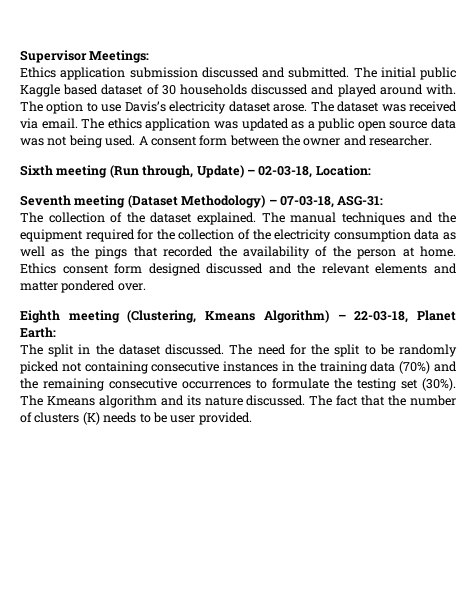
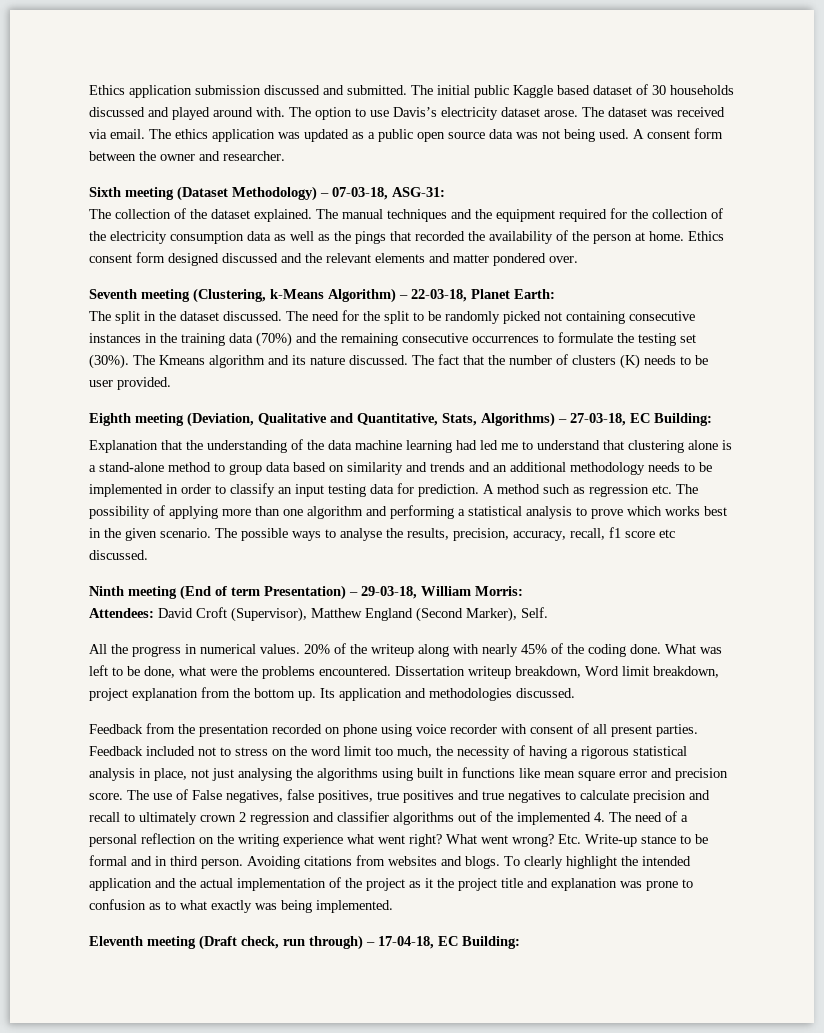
[20,50,150,63] Supervisor Meetings: // -> (89, 90) none
[109,165,371,178] [20,195,126,208] (Run through, Update) – 02-03-18, Location: // Seventh meeting -> (174, 193) none
[20,310,60,323] Eighth -> [89,289,137,299] Seventh
[205,311,256,321] Kmeans -> [270,289,324,299] k-Means
(252, 418) none -> [89,412,712,427] [89,439,732,453] [89,462,712,475] [89,483,698,497] [89,505,727,519] [89,527,675,541] [89,550,148,560] [89,585,523,600] [89,607,548,622] [89,643,722,657] [89,665,719,679] [89,687,575,701] [89,723,698,737] [89,745,687,759] [89,767,728,781] [89,789,710,803] [89,811,688,825] [89,833,708,847] [89,855,691,869] [89,877,693,891] [89,899,393,913] [89,935,520,950] // Eighth meeting (Deviation, Qualitative and Quantitative, Stats, Algorithms) – 27-03-18, EC Building: // Explanation that the understanding of the data machine learning had led me to understand that clustering alone is a stand-alone method to group data based on similarity and trends and an additional methodology needs to be implemented in order to classify an input testing data for prediction. A method such as regression etc. The possibility of applying more than one algorithm and performing a statistical analysis to prove which works best in the given scenario. The possible ways to analyse the results, precision, accuracy, recall, f1 score etc discussed. // Ninth meeting (End of term Presentation) – 29-03-18, William Morris: // Attendees: David Croft (Supervisor), Matthew England (Second Marker), Self. // All the progress in numerical values. 20% of the writeup along with nearly 45% of the coding done. What was left to be done, what were the problems encountered. Dissertation writeup breakdown, Word limit breakdown, project explanation from the bottom up. Its application and methodologies discussed. // Feedback from the presentation recorded on phone using voice recorder with consent of all present parties. Feedback included not to stress on the word limit too much, the necessity of having a rigorous statistical analysis in place, not just analysing the algorithms using built in functions like mean square error and precision score. The use of False negatives, false positives, true positives and true negatives to calculate precision and recall to ultimately crown 2 regression and classifier algorithms out of the implemented 4. The need of a personal reflection on the writing experience what went right? What went wrong? Etc. Write-up stance to be formal and in third person. Avoiding citations from websites and blogs. To clearly highlight the intended application and the actual implementation of the project as it the project title and explanation was prone to confusion as to what exactly was being implemented. // Eleventh meeting (Draft check, run through) – 17-04-18, EC Building:

